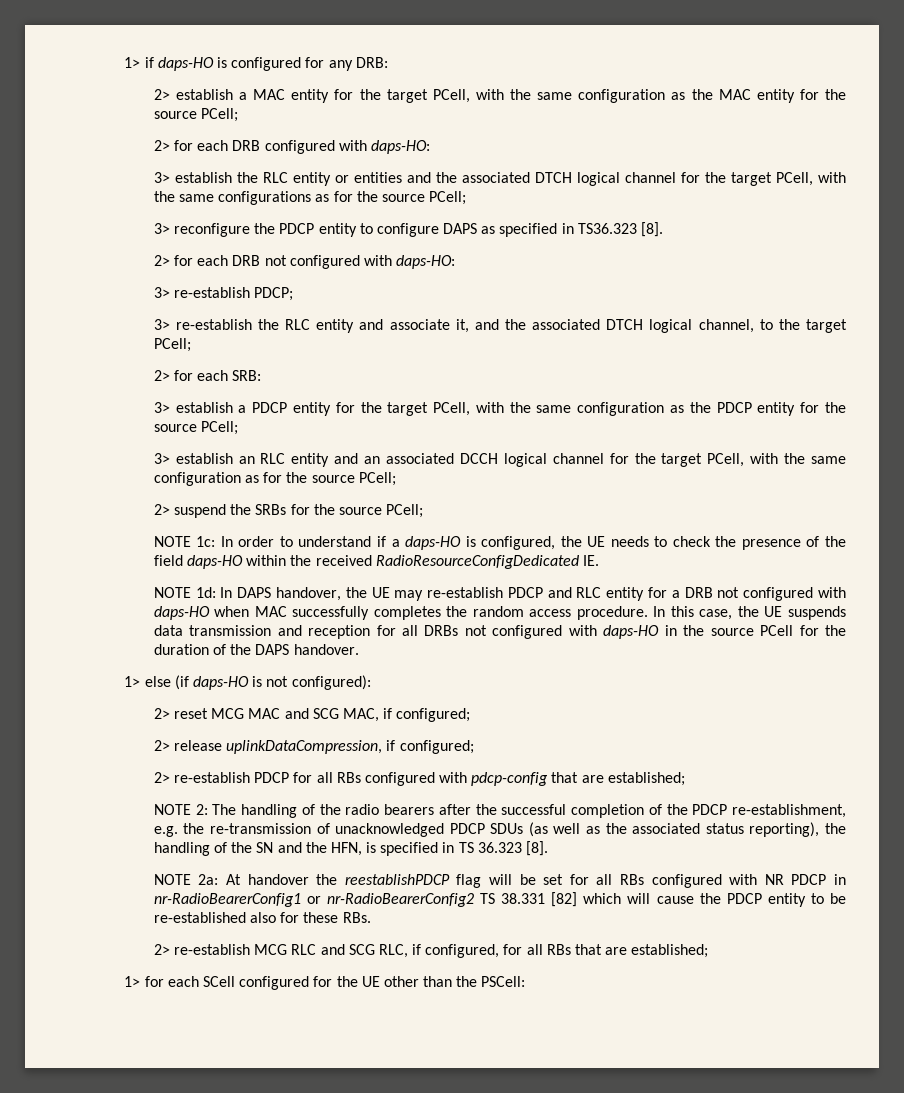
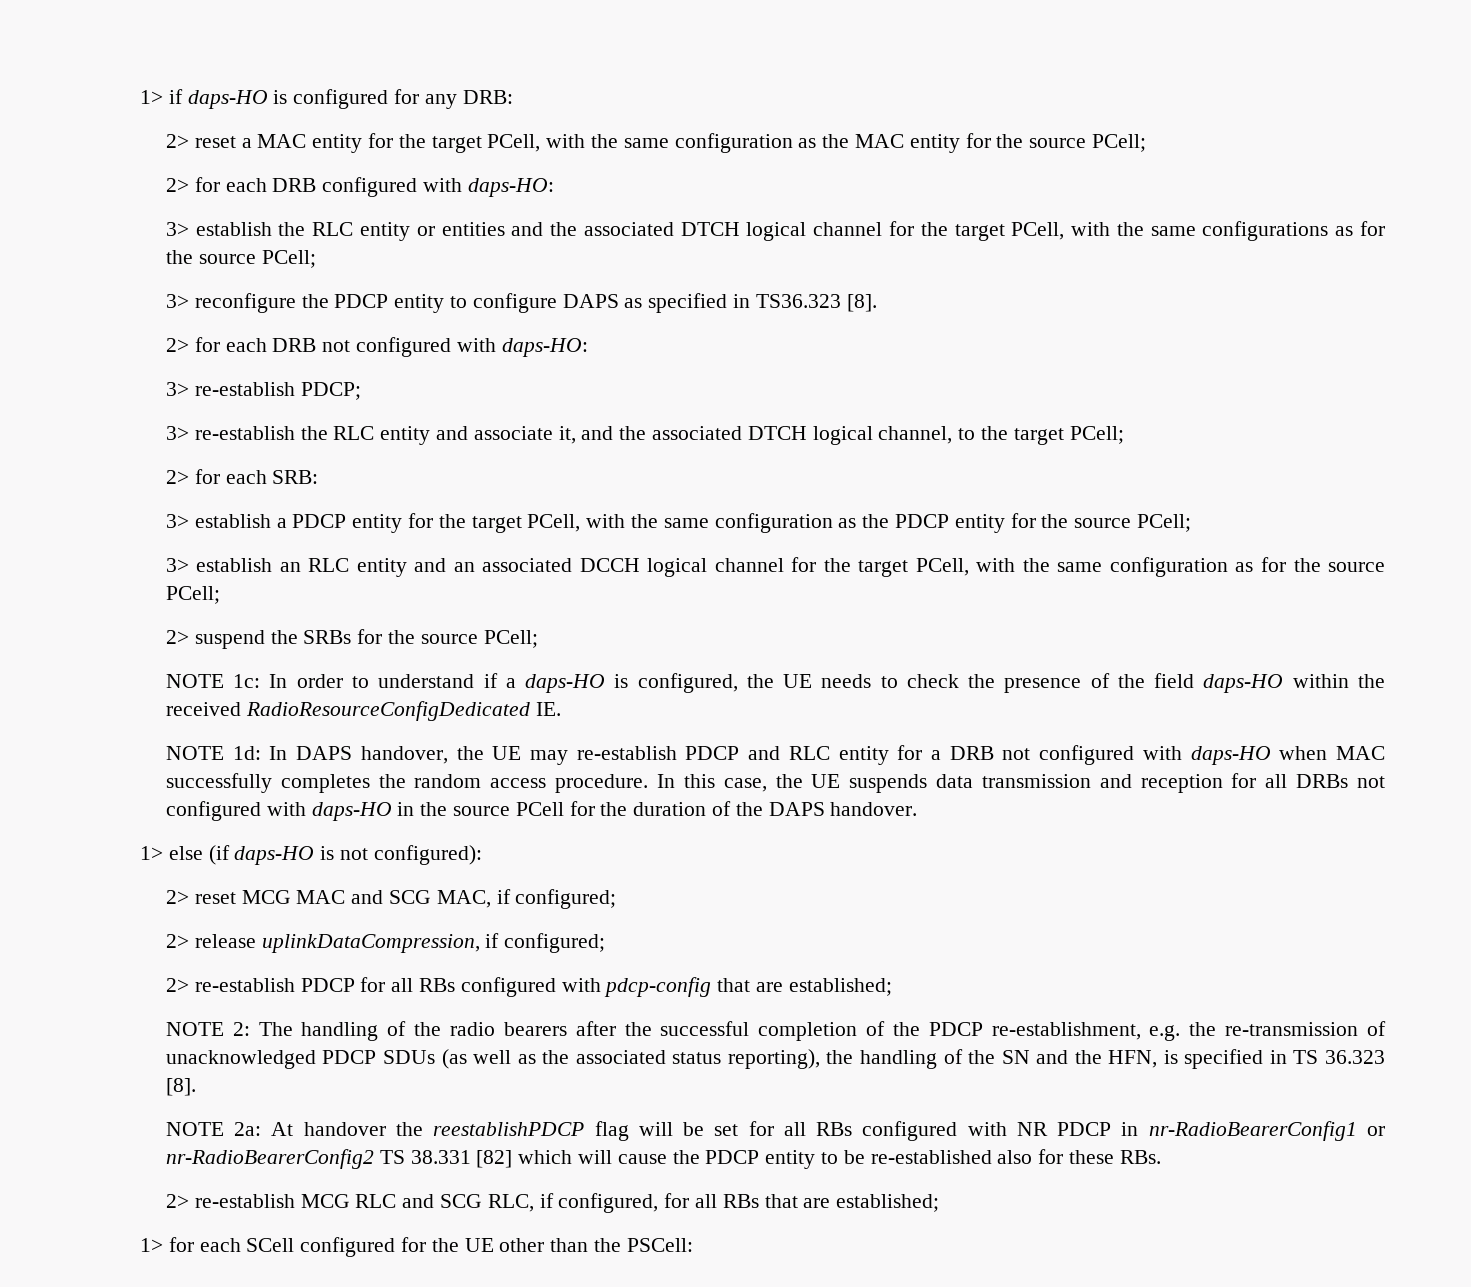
[175,89,233,100] establish -> [194,136,236,148] reset

